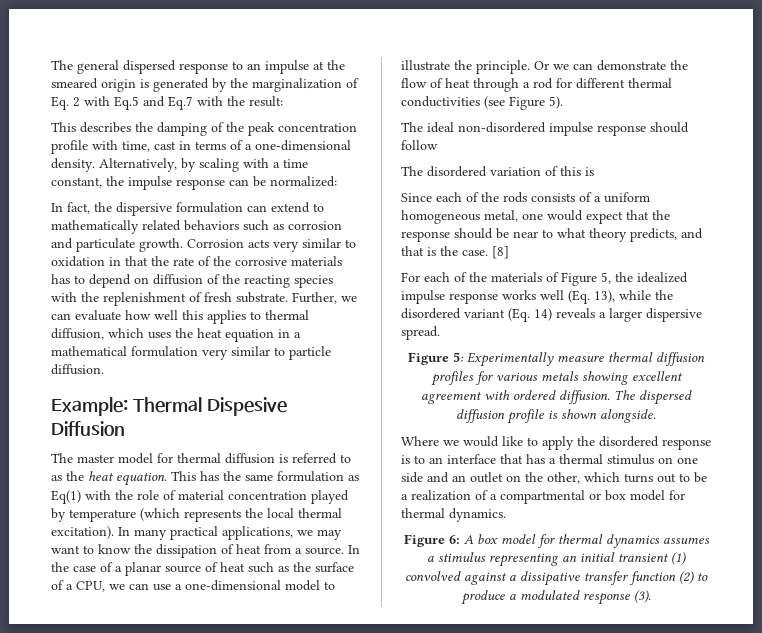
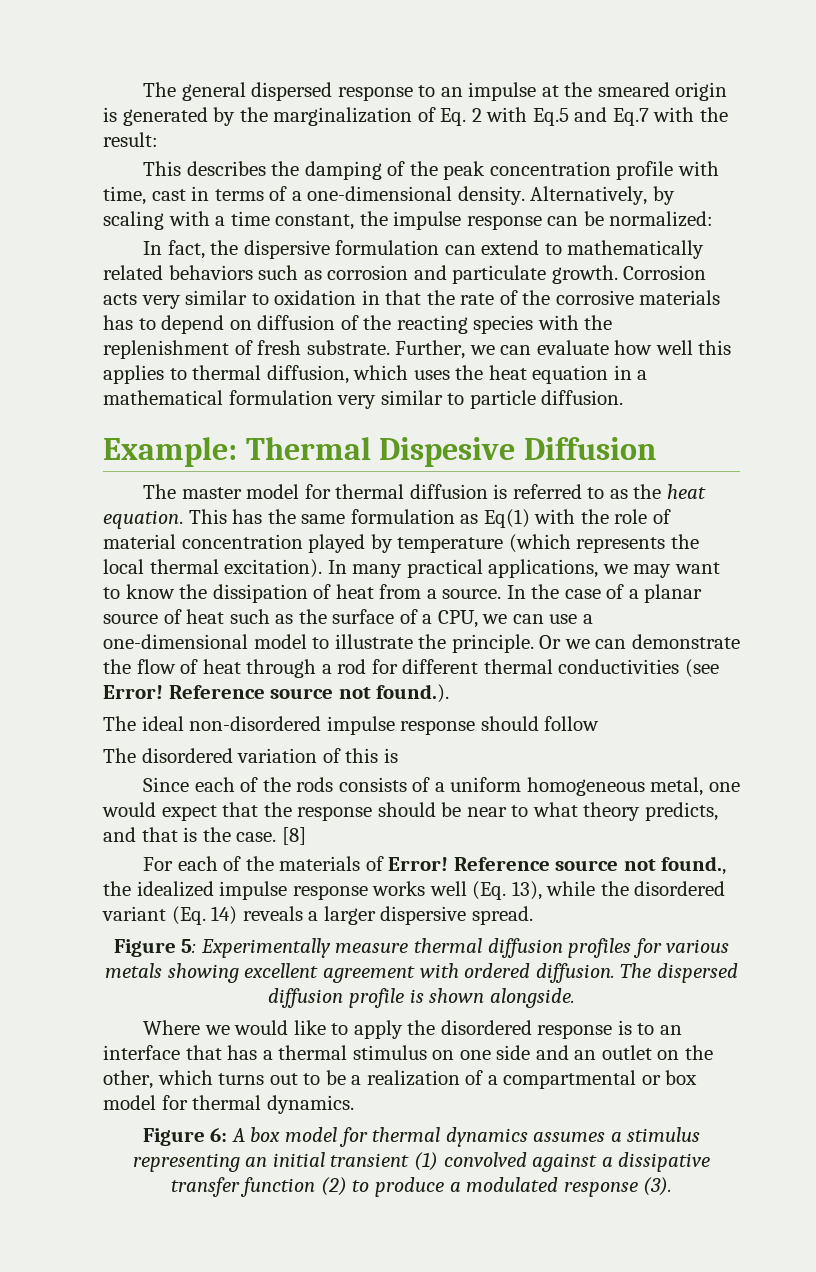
[509,96,563,110] Figure 5). -> [103,684,450,703] Error! Reference source not found.).
[561,272,611,286] Figure 5, -> [388,856,727,875] Error! Reference source not found.,

